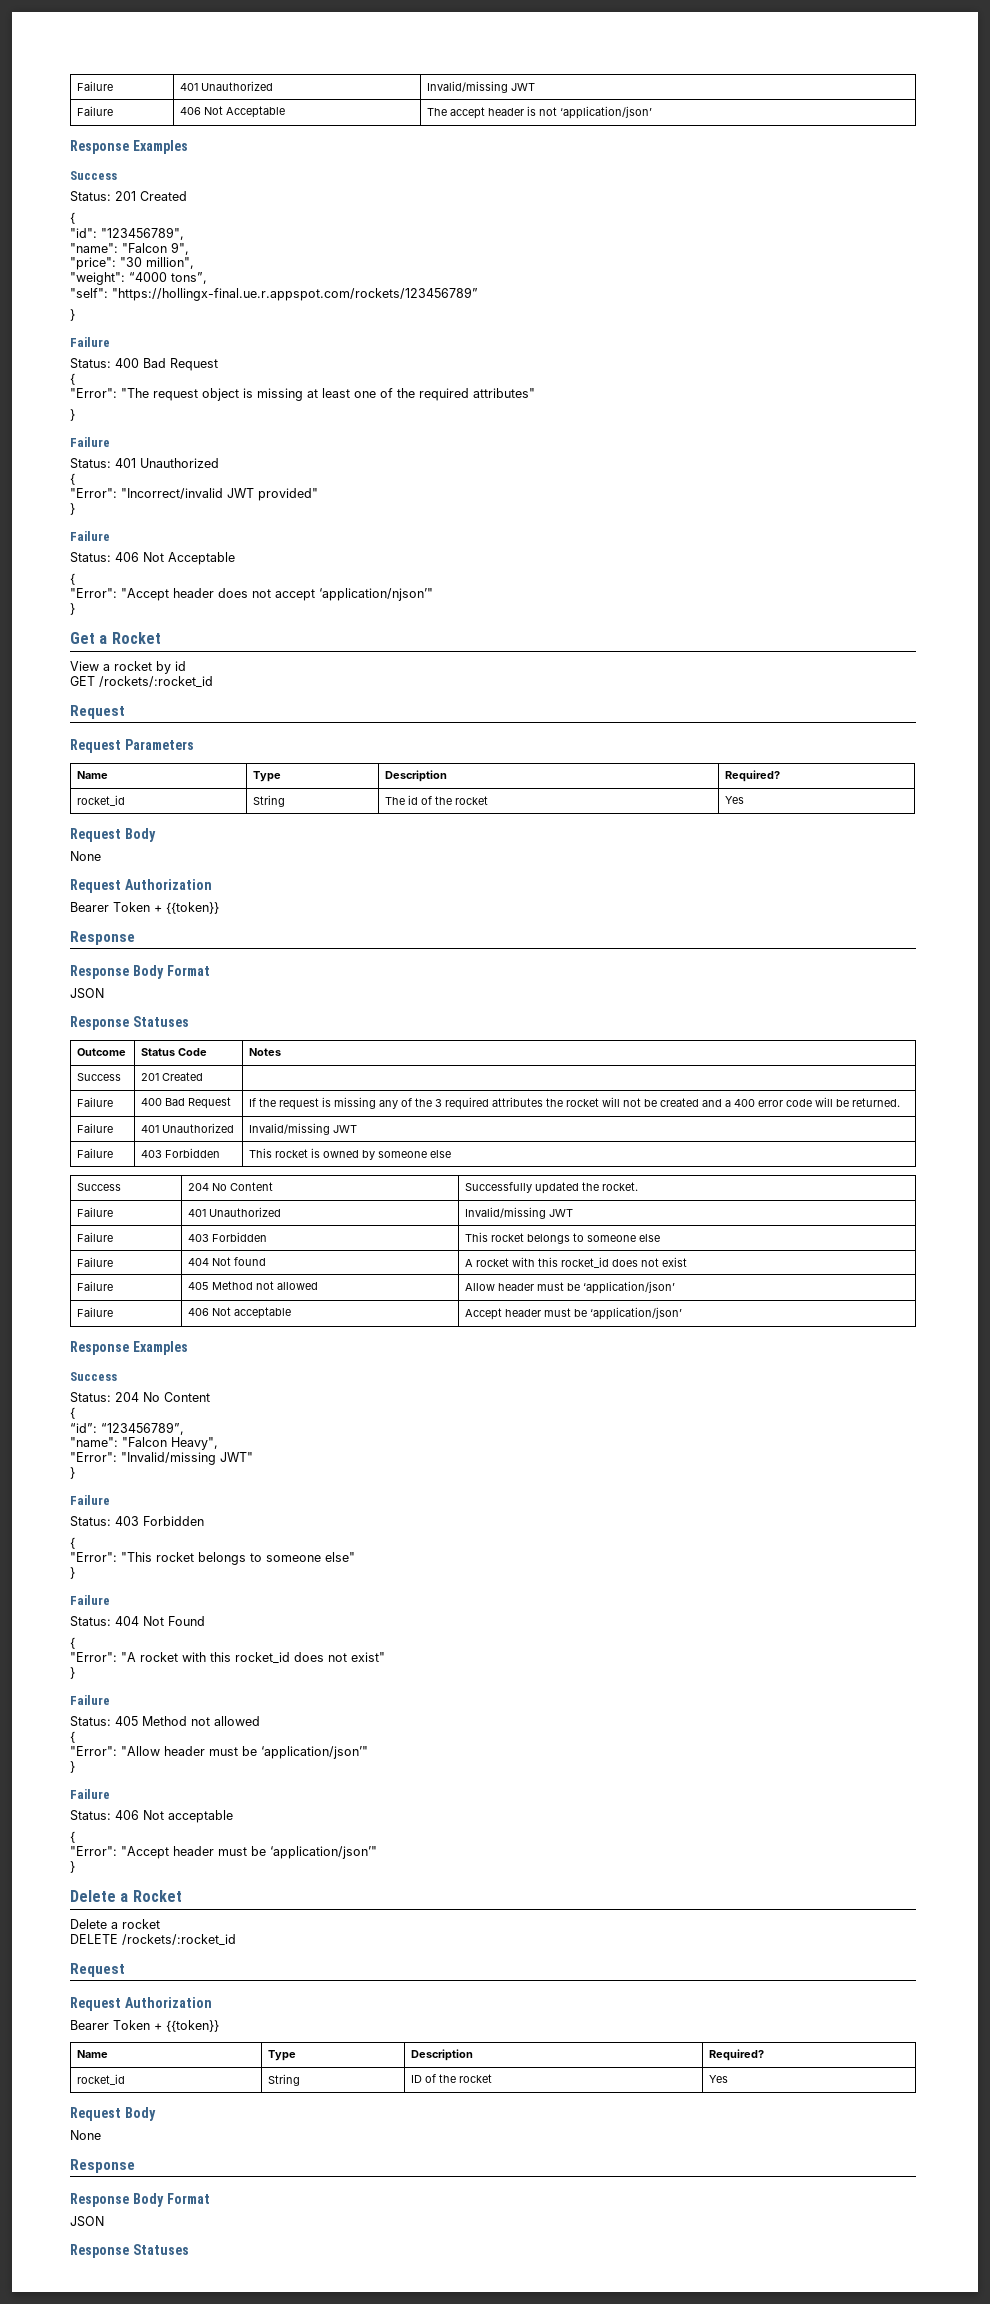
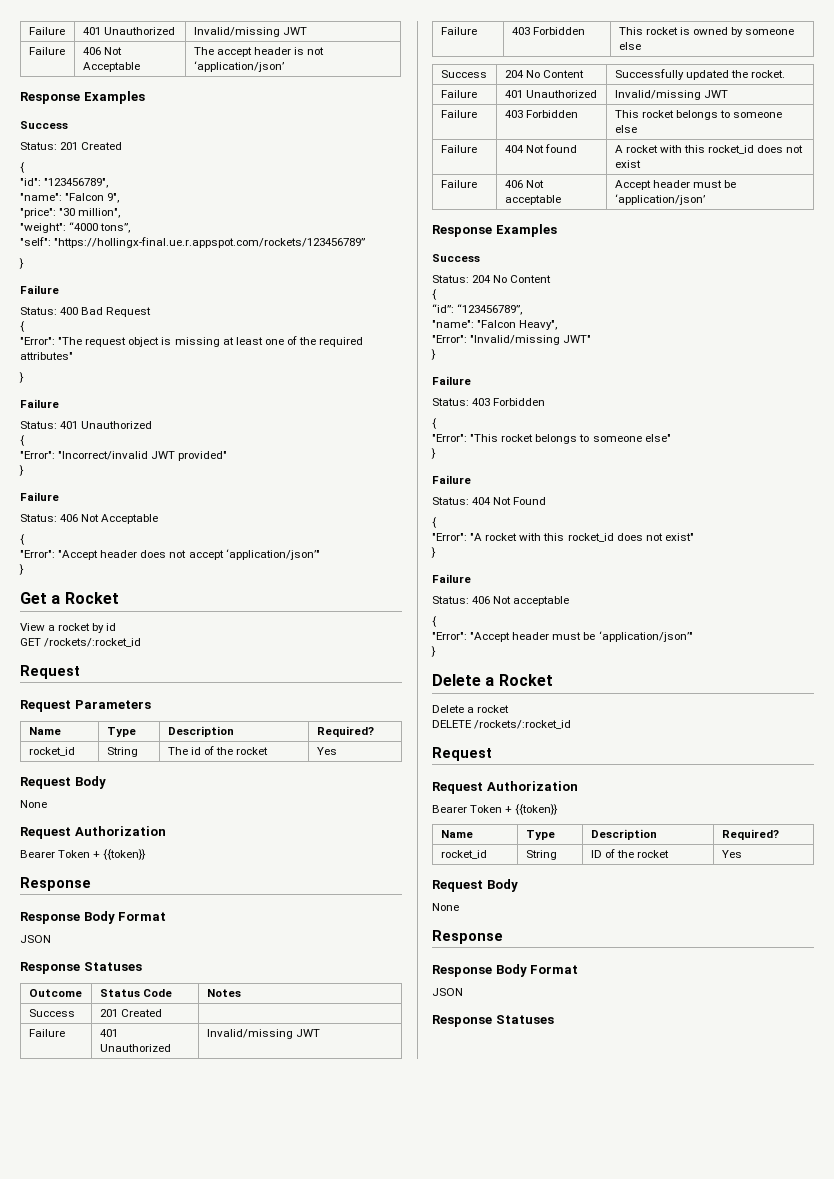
[319,588,433,601] ‘application/njson’" -> [225,549,320,560] ‘application/json’"
[77,1097,114,1107] [141,1097,232,1109] [249,1097,901,1110] // Failure | 400 Bad Request | If the request is missing any of the 3 required attributes the rocket will not be created and a 400 error code will be returned. -> (162, 1013) none
[77,1281,114,1291] [188,1281,319,1290] [465,1281,676,1294] // Failure | 405 Method not allowed | Allow header must be ‘application/json’ -> (641, 164) none
[70,1716,260,1727] [70,1731,75,1743] [70,1746,368,1759] [70,1761,75,1773] [70,1789,110,1799] // Status: 405 Method not allowed // { // "Error": "Allow header must be ‘application/json’" // } // Failure -> (471, 578) none

